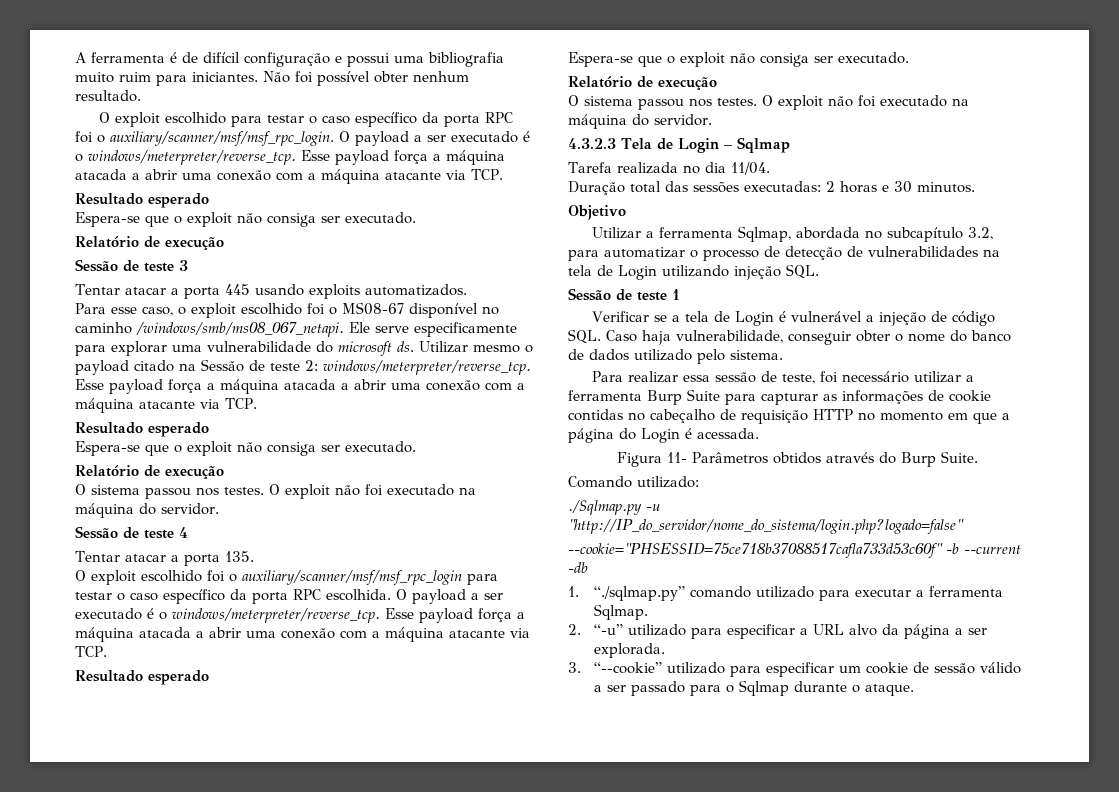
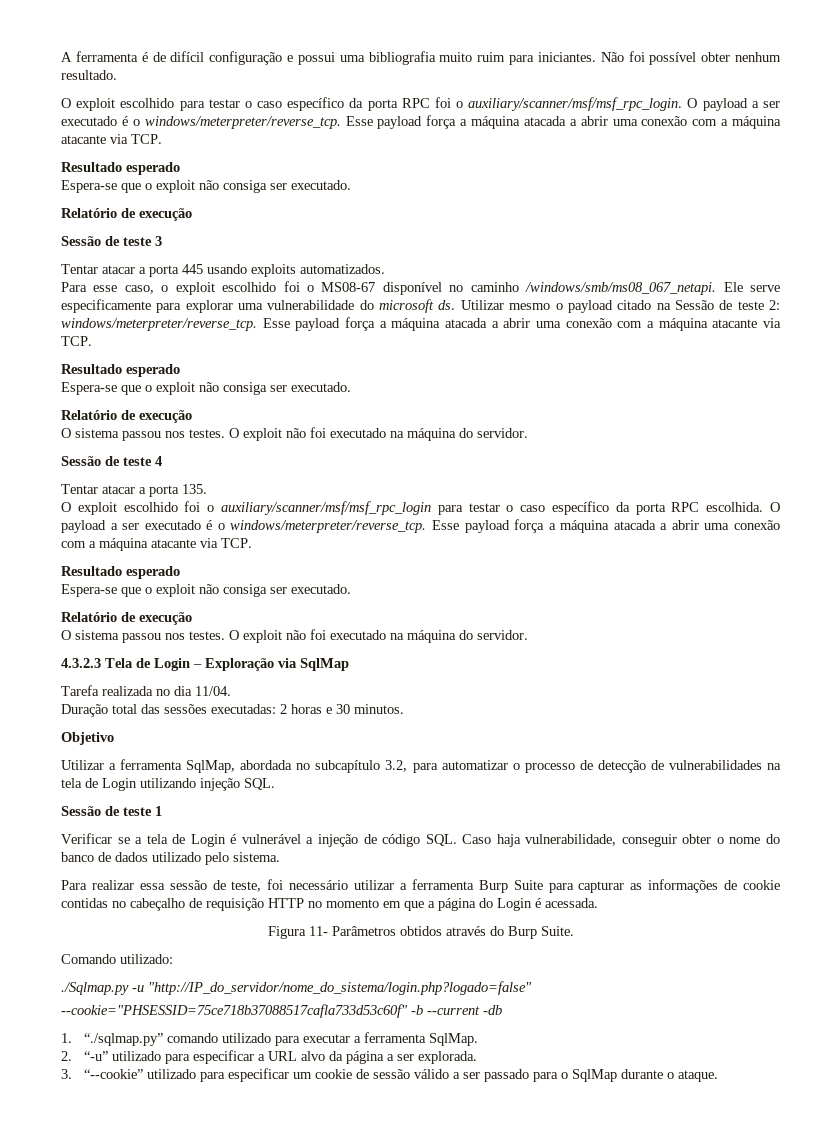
[736,137,790,153] Sqlmap -> [205,658,349,671] Exploração via SqlMap
[737,226,791,242] Sqlmap, -> [186,760,236,773] SqlMap,
[593,604,648,620] Sqlmap. -> [429,1033,479,1046] SqlMap.
[738,680,789,696] Sqlmap -> [572,1069,618,1082] SqlMap

